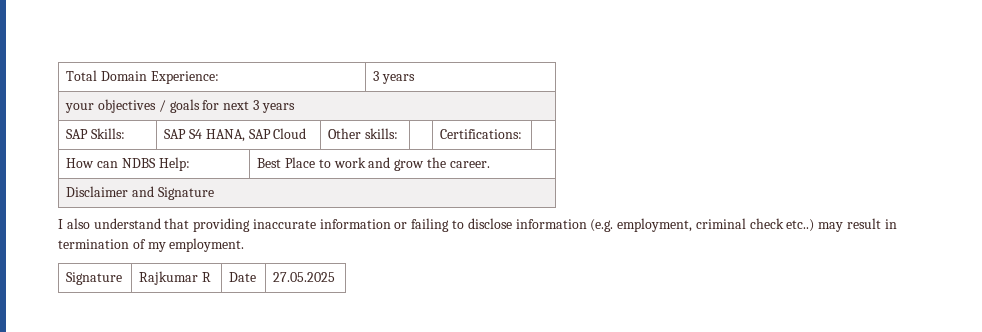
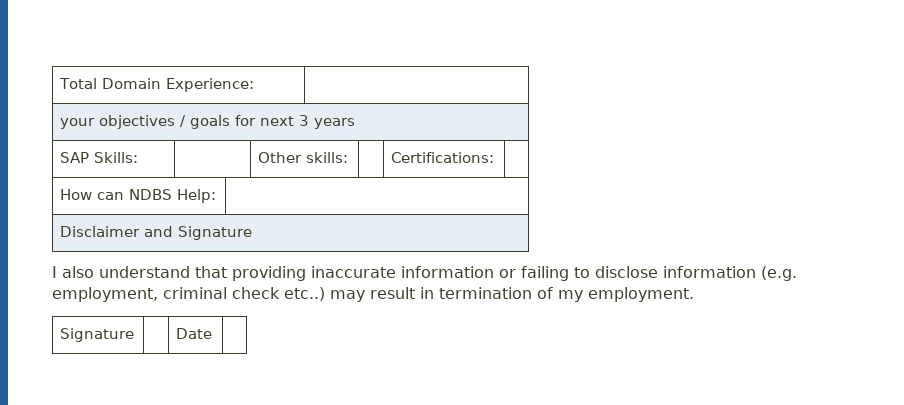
[373,71,415,84] 3 years -> (255, 85) none
[164,128,307,142] SAP S4 HANA, SAP Cloud -> (139, 157) none
[257,157,490,171] Best Place to work and grow the career. -> (217, 196) none
[139,271,211,285] Rajkumar R -> (135, 335) none
[273,272,336,282] 27.05.2025 -> (213, 333) none

